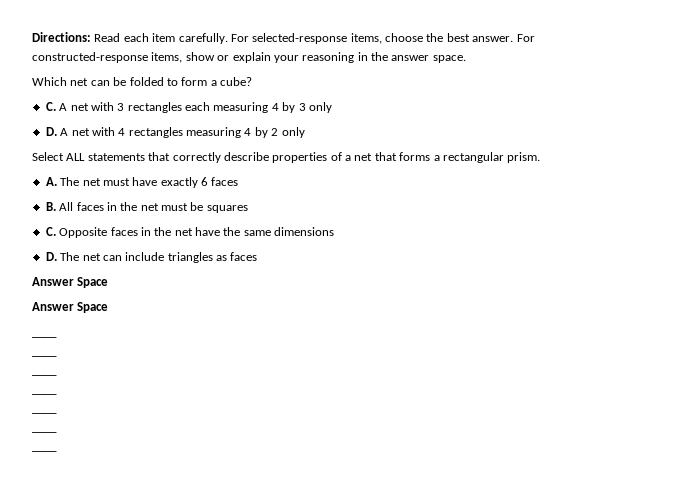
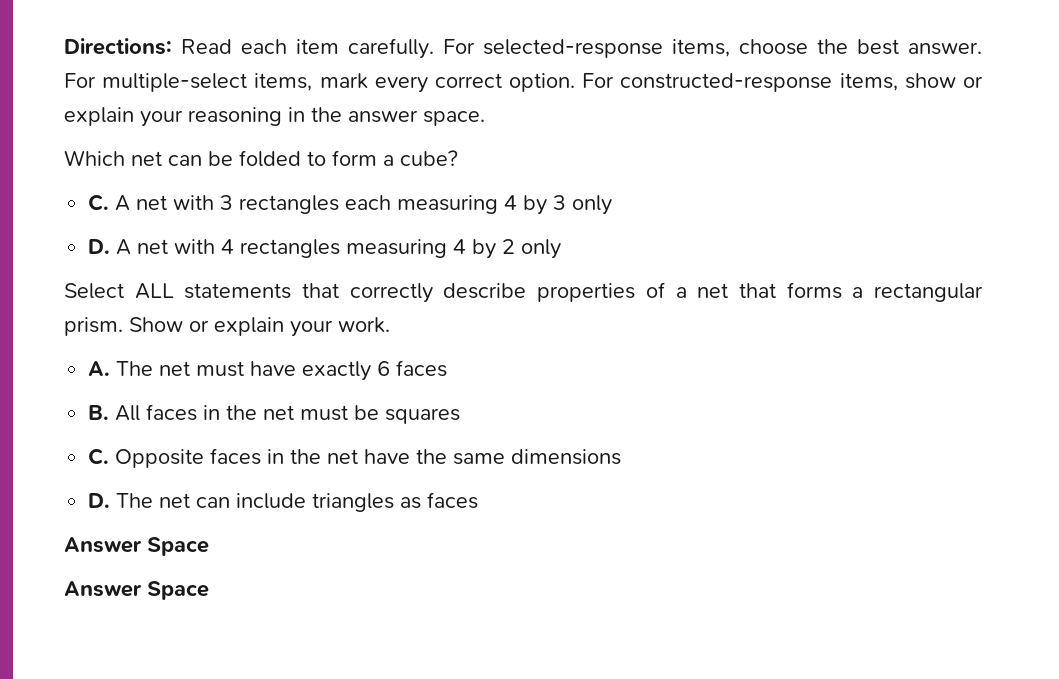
(535, 38) none -> [102,73,615,93] multiple-select items, mark every correct option. For
(541, 157) none -> [129,317,390,337] Show or explain your work.
[32,336,57,338] [32,355,57,357] [32,374,57,376] [32,393,57,395] [32,412,57,414] [32,431,57,433] [32,450,57,452] // ____ // ____ // ____ // ____ // ____ // ____ // ____ -> (209, 590) none

